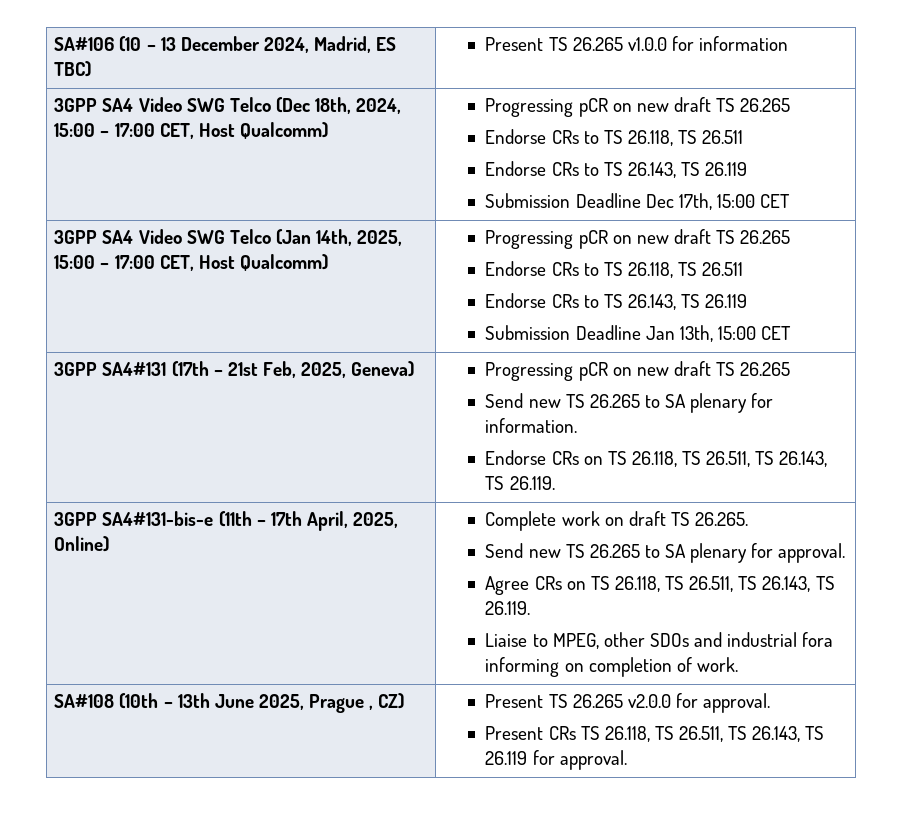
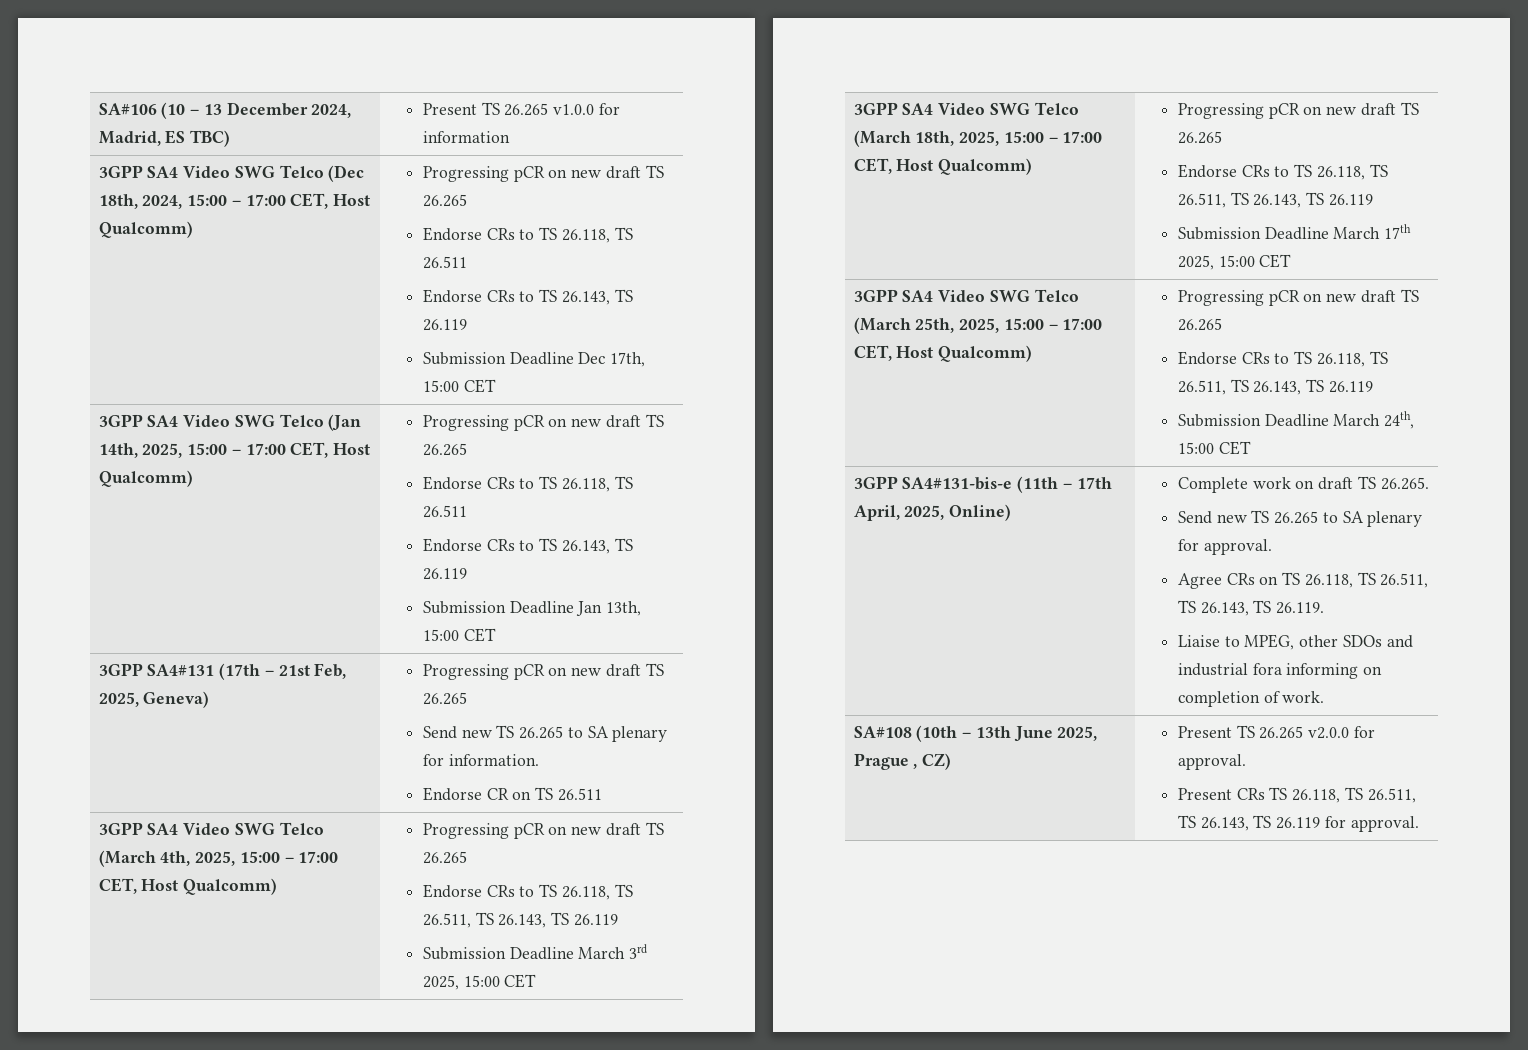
[485,450,828,467] [485,476,555,490] // Endorse CRs on TS 26.118, TS 26.511, TS 26.143, TS 26.119. -> [422,787,602,801] [98,822,324,835] [98,850,339,867] [98,878,278,895] [422,822,664,839] [422,851,467,864] [422,884,633,900] [422,912,618,928] [422,944,649,960] [422,974,537,990] [853,102,1079,115] [853,130,1103,147] [853,158,1033,175] [1177,102,1419,119] [1177,131,1222,144] [1177,164,1388,180] [1177,192,1373,208] [1177,224,1412,240] [1177,254,1292,270] [853,289,1079,302] [853,317,1103,334] [853,345,1033,362] [1177,289,1419,306] [1177,318,1222,331] [1177,351,1388,367] [1177,379,1373,395] [1177,411,1415,429] [1177,441,1251,455] // Endorse CR on TS 26.511 // 3GPP SA4 Video SWG Telco (March 4th, 2025, 15:00 – 17:00 CET, Host Qualcomm) | Progressing pCR on new draft TS 26.265 // Endorse CRs to TS 26.118, TS 26.511, TS 26.143, TS 26.119 // Submission Deadline March 3rd 2025, 15:00 CET // 3GPP SA4 Video SWG Telco (March 18th, 2025, 15:00 – 17:00 CET, Host Qualcomm) | Progressing pCR on new draft TS 26.265 // Endorse CRs to TS 26.118, TS 26.511, TS 26.143, TS 26.119 // Submission Deadline March 17th 2025, 15:00 CET // 3GPP SA4 Video SWG Telco (March 25th, 2025, 15:00 – 17:00 CET, Host Qualcomm) | Progressing pCR on new draft TS 26.265 // Endorse CRs to TS 26.118, TS 26.511, TS 26.143, TS 26.119 // Submission Deadline March 24th, 15:00 CET

